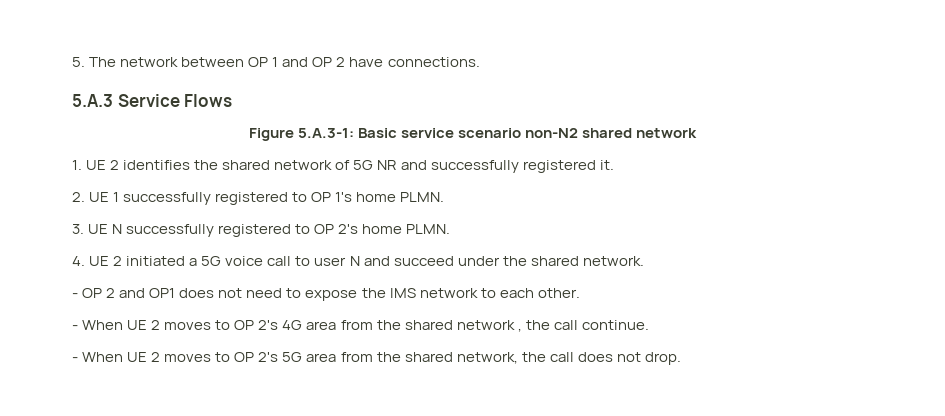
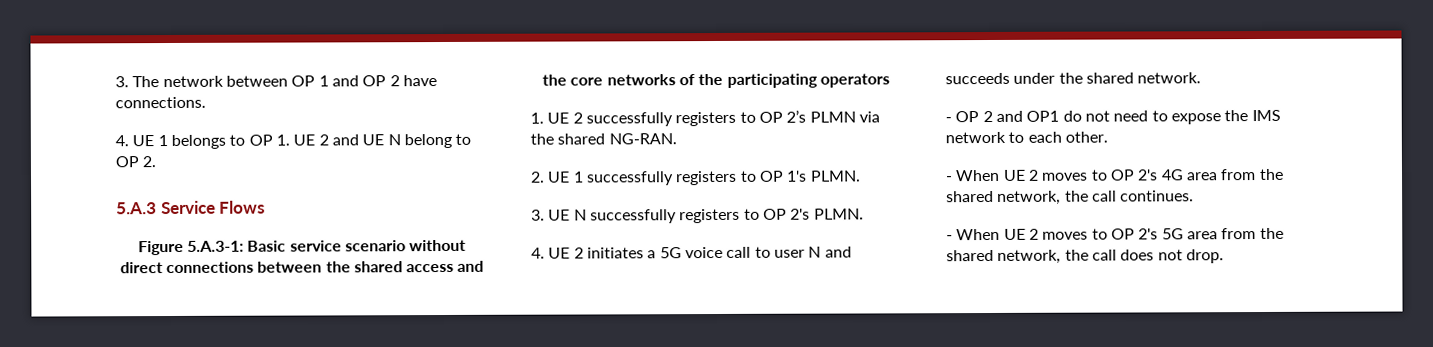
[72,57,85,67] 5. -> [115,76,129,88] 3.
(480, 62) none -> [115,133,472,149] [115,156,157,168] // 4. UE 1 belongs to OP 1. UE 2 and UE N belong to OP 2.
[525,128,698,138] [72,160,614,173] non-N2 shared network // 1. UE 2 identifies the shared network of 5G NR and successfully registered it. -> [409,239,467,252] [119,260,485,274] [542,73,890,88] [530,109,880,127] [530,133,677,145] without direct connections between the shared access and the core networks of the participating operators // 1. UE 2 successfully registers to OP 2’s PLMN via the shared NG-RAN.
[215,192,289,205] registered -> [675,170,738,186] registers
[356,192,397,202] home -> (808, 176) none
[218,224,403,237] registered to OP 2's home -> [679,208,811,224] registers to OP 2's
[126,256,186,266] initiated -> [586,247,644,259] initiates
[393,256,454,266] succeed -> [945,72,1010,85] succeeds
[179,288,215,298] does -> [1062,110,1082,122] do
[456,320,649,332] network , the call continue. -> [997,190,1195,205] network, the call continues.

